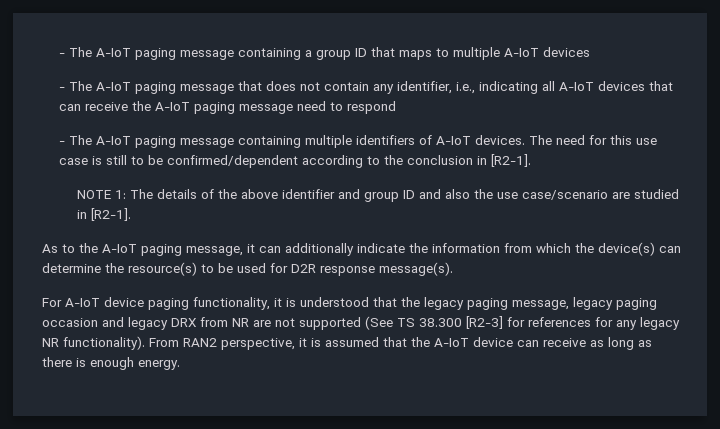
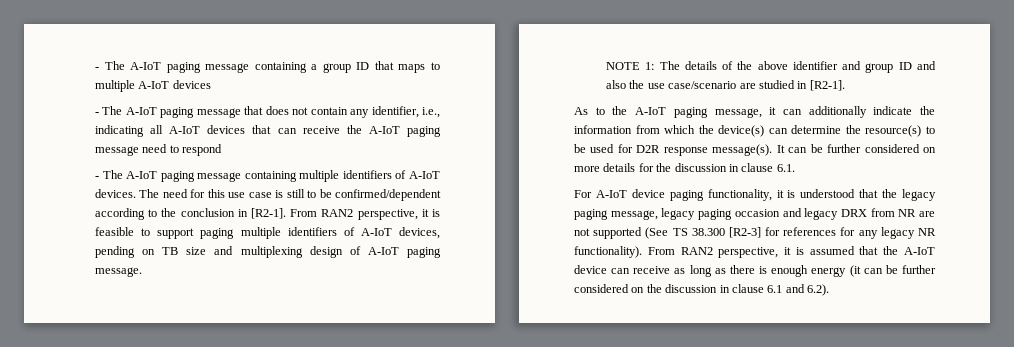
(532, 160) none -> [290,209,441,220] [95,227,441,239] [95,246,441,258] [95,267,143,277] From RAN2 perspective, it is feasible to support paging multiple identifiers of A-IoT devices, pending on TB size and multiplexing design of A-IoT paging message.
(453, 269) none -> [776,144,936,153] [574,163,795,172] It can be further considered on more details for the discussion in clause 6.1.
[138,360,180,370] energy. -> [811,265,936,277] [574,284,829,296] energy (it can be further considered on the discussion in clause 6.1 and 6.2).

